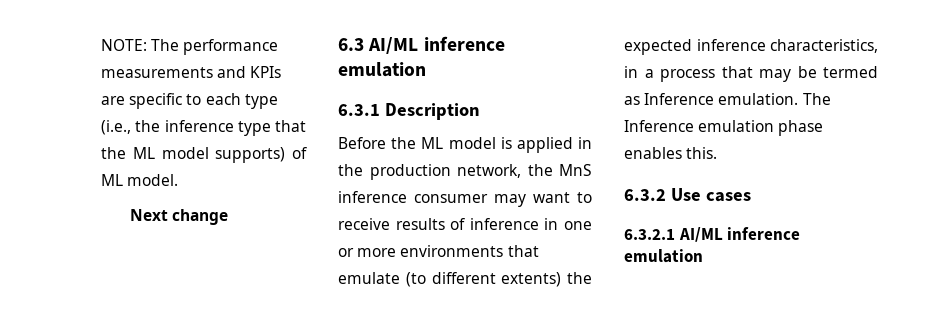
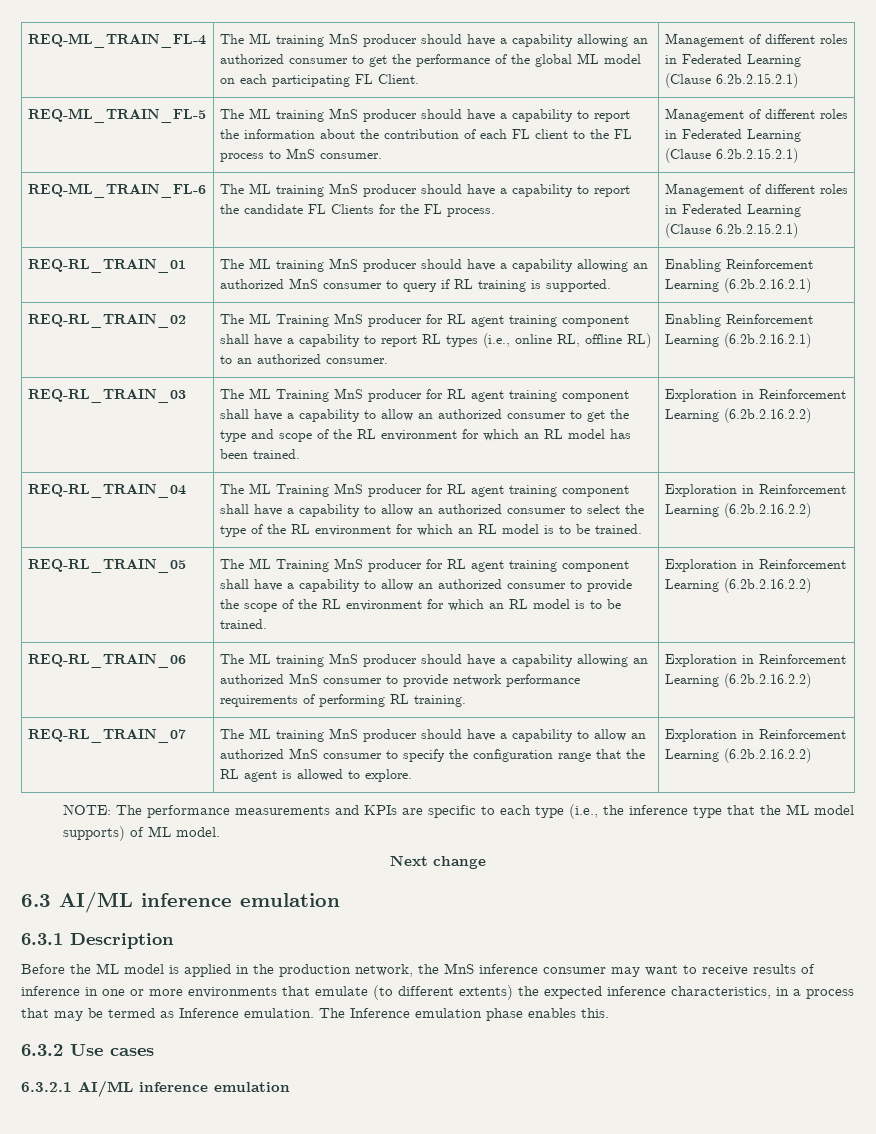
(101, 45) none -> [27,33,206,48] [219,33,648,47] [219,53,641,67] [219,74,419,87] [664,33,848,47] [664,54,801,67] [664,73,798,88] [27,108,206,123] [219,108,630,122] [219,129,632,139] [219,148,382,162] [664,108,848,122] [664,129,801,142] [664,148,798,163] [27,183,206,198] [219,183,630,197] [219,204,495,217] [664,183,848,197] [664,204,801,217] [664,223,798,238] [27,259,186,273] [219,258,648,272] [219,278,611,292] [664,259,813,272] [664,278,811,293] [27,314,186,328] [219,313,629,327] [219,333,651,348] [219,354,388,364] [664,314,813,327] [664,333,811,348] [27,389,186,403] [219,388,629,402] [219,409,629,422] [219,429,631,442] [219,449,300,459] [664,389,846,402] [664,408,811,423] [27,484,186,498] [219,483,629,497] [219,504,644,517] [219,524,642,537] [664,484,846,497] [664,503,811,518] [27,559,186,573] [219,558,629,572] [219,579,632,592] [219,599,621,612] [219,619,267,629] [664,559,846,572] [664,578,811,593] [27,654,186,668] [219,653,648,667] [219,673,580,687] [219,694,466,707] [664,654,846,667] [664,673,811,688] [27,729,186,743] [219,728,646,742] [219,748,645,762] [219,769,412,782] [664,729,846,742] [664,748,811,763] REQ-ML_TRAIN_FL-4 | The ML training MnS producer should have a capability allowing an authorized consumer to get the performance of the global ML model on each participating FL Client. | Management of different roles in Federated Learning (Clause 6.2b.2.15.2.1) // REQ-ML_TRAIN_FL-5 | The ML training MnS producer should have a capability to report the information about the contribution of each FL client to the FL process to MnS consumer. | Management of different roles in Federated Learning (Clause 6.2b.2.15.2.1) // REQ-ML_TRAIN_FL-6 | The ML training MnS producer should have a capability to report the candidate FL Clients for the FL process. | Management of different roles in Federated Learning (Clause 6.2b.2.15.2.1) // REQ-RL_TRAIN_01 | The ML training MnS producer should have a capability allowing an authorized MnS consumer to query if RL training is supported. | Enabling Reinforcement Learning (6.2b.2.16.2.1) // REQ-RL_TRAIN_02 | The ML Training MnS producer for RL agent training component shall have a capability to report RL types (i.e., online RL, offline RL) to an authorized consumer. | Enabling Reinforcement Learning (6.2b.2.16.2.1) // REQ-RL_TRAIN_03 | The ML Training MnS producer for RL agent training component shall have a capability to allow an authorized consumer to get the type and scope of the RL environment for which an RL model has been trained. | Exploration in Reinforcement Learning (6.2b.2.16.2.2) // REQ-RL_TRAIN_04 | The ML Training MnS producer for RL agent training component shall have a capability to allow an authorized consumer to select the type of the RL environment for which an RL model is to be trained. | Exploration in Reinforcement Learning (6.2b.2.16.2.2) // REQ-RL_TRAIN_05 | The ML Training MnS producer for RL agent training component shall have a capability to allow an authorized consumer to provide the scope of the RL environment for which an RL model is to be trained. | Exploration in Reinforcement Learning (6.2b.2.16.2.2) // REQ-RL_TRAIN_06 | The ML training MnS producer should have a capability allowing an authorized MnS consumer to provide network performance requirements of performing RL training. | Exploration in Reinforcement Learning (6.2b.2.16.2.2) // REQ-RL_TRAIN_07 | The ML training MnS producer should have a capability to allow an authorized MnS consumer to specify the configuration range that the RL agent is allowed to explore. | Exploration in Reinforcement Learning (6.2b.2.16.2.2) //

